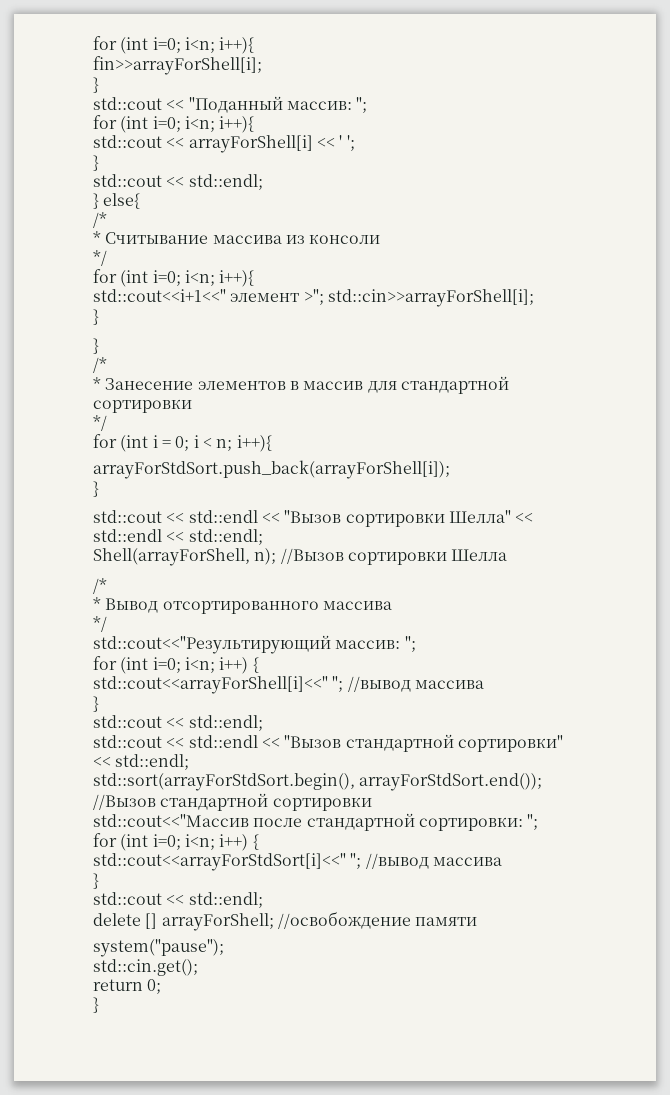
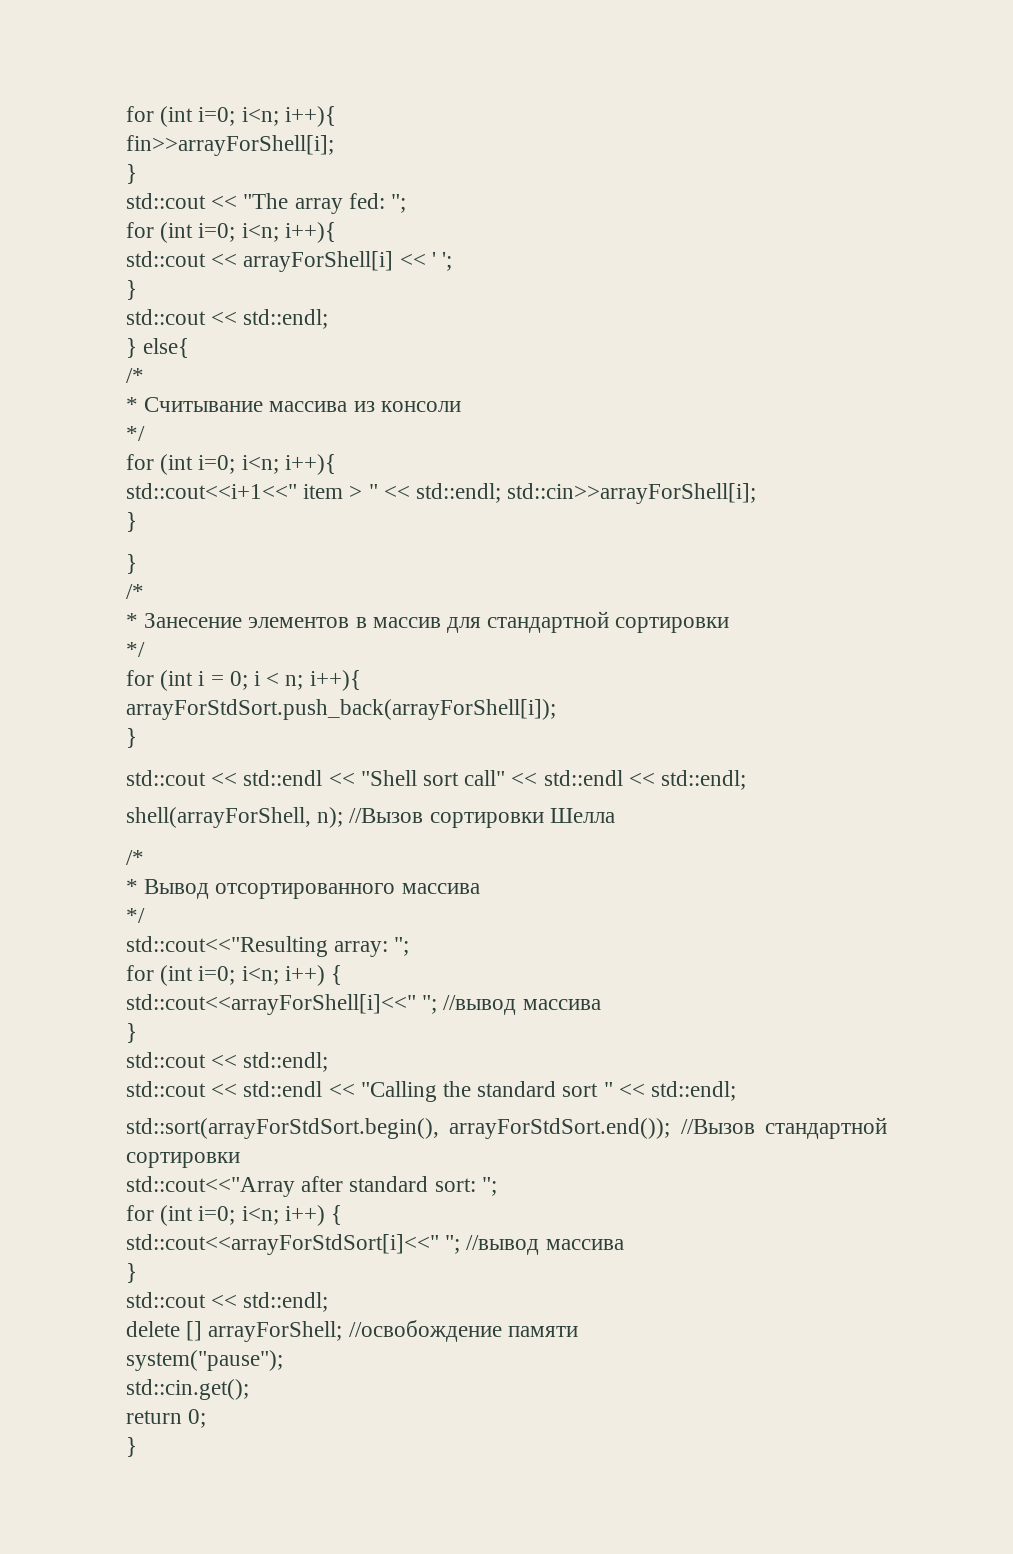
[188,96,352,113] "Поданный массив: -> [243,193,385,214] "The array fed:
[230,289,324,305] элемент >"; -> [303,483,502,503] item > " << std::endl;
[284,510,511,527] "Вызов сортировки Шелла" -> [360,770,506,786] "Shell sort call"
[93,548,250,566] Shell(arrayForShell, -> [126,807,311,828] shell(arrayForShell,
[93,635,401,654] std::cout<<"Результирующий массив: -> [126,936,389,957] std::cout<<"Resulting array:
[284,734,563,752] "Вызов стандартной сортировки" -> [360,1081,613,1102] "Calling the standard sort "
[93,813,523,831] std::cout<<"Массив после стандартной сортировки: -> [126,1176,476,1197] std::cout<<"Array after standard sort:

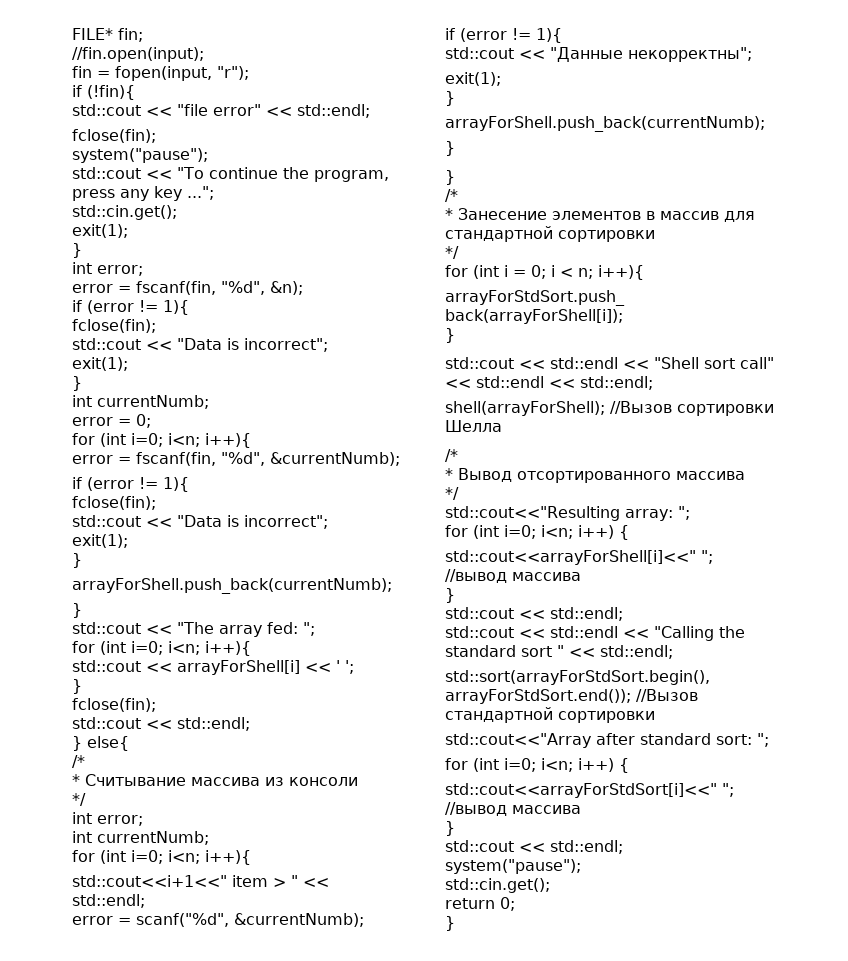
[126,106,336,127] [126,135,334,156] for (int i=0; i<n; i++){ // fin>>arrayForShell[i]; -> [72,28,143,42] [72,47,204,62] [72,66,249,81] [72,85,135,100] [72,104,370,118] [72,129,156,143] [72,148,208,163] [72,167,389,182] [72,186,214,201] [72,205,177,220] [72,224,128,238] [72,243,82,258] [72,262,143,276] [72,281,303,295] [72,300,189,315] [72,319,156,333] [72,338,328,352] [72,357,128,371] [72,376,82,391] [72,395,209,409] [72,414,151,428] [72,433,251,448] [72,452,400,466] [72,477,189,492] [72,496,156,510] [72,515,328,529] [72,534,128,548] [72,553,82,568] [72,578,392,594] FILE* fin; // //fin.open(input); // fin = fopen(input, "r"); // if (!fin){ // std::cout << "file error" << std::endl; // fclose(fin); // system("pause"); // std::cout << "To continue the program, press any key ..."; // std::cin.get(); // exit(1); // } // int error; // error = fscanf(fin, "%d", &n); // if (error != 1){ // fclose(fin); // std::cout << "Data is incorrect"; // exit(1); // } // int currentNumb; // error = 0; // for (int i=0; i<n; i++){ // error = fscanf(fin, "%d", &currentNumb); // if (error != 1){ // fclose(fin); // std::cout << "Data is incorrect"; // exit(1); // } // arrayForShell.push_back(currentNumb);
(137, 290) none -> [72,698,156,712] // fclose(fin);
(145, 433) none -> [72,812,143,826] [72,831,209,845] // int error; // int currentNumb;
[507,483,757,504] std::cin>>arrayForShell[i]; -> [72,913,364,927] [445,28,562,43] [445,47,752,62] [445,72,501,86] [445,91,455,106] [445,116,765,132] // error = scanf("%d", &currentNumb); // if (error != 1){ // std::cout << "Данные некорректны"; // exit(1); // } // arrayForShell.push_back(currentNumb);
[126,807,344,828] shell(arrayForShell, n); -> [445,401,605,416] shell(arrayForShell);
[126,1320,578,1342] // delete [] arrayForShell; //освобождение памяти -> (623, 847) none

